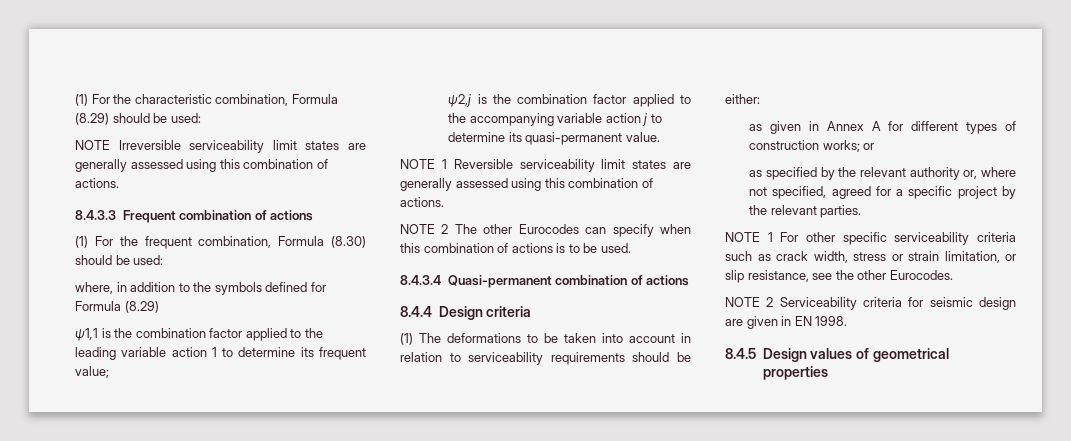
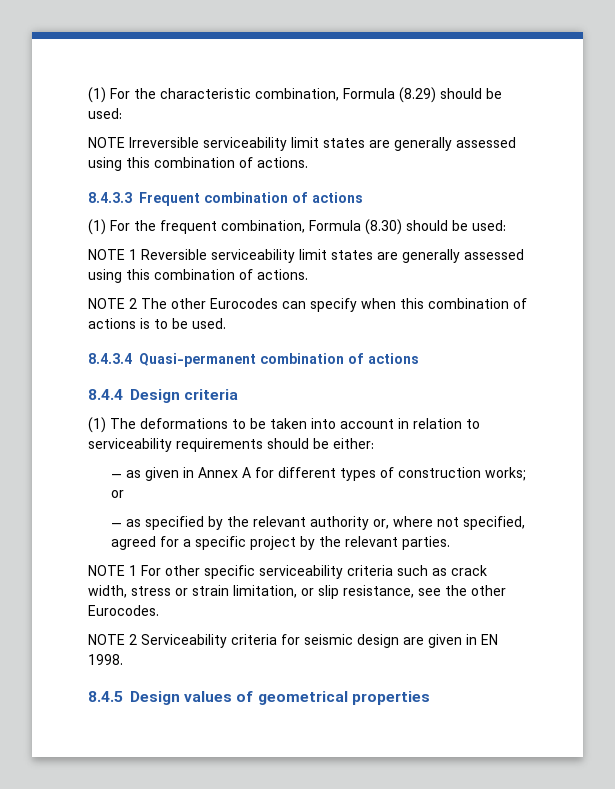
[75,282,326,295] [75,301,159,313] [75,328,323,341] [75,347,366,360] [75,366,109,378] [448,94,691,107] [448,113,662,126] [448,132,660,145] // where, in addition to the symbols defined for Formula (8.29) // ψ1,1 is the combination factor applied to the leading variable action 1 to determine its frequent value; // ψ2,j is the combination factor applied to the accompanying variable action j to determine its quasi-permanent value. -> (506, 225) none
(760, 99) none -> [110,474,122,478] —
(875, 146) none -> [110,523,122,527] —

